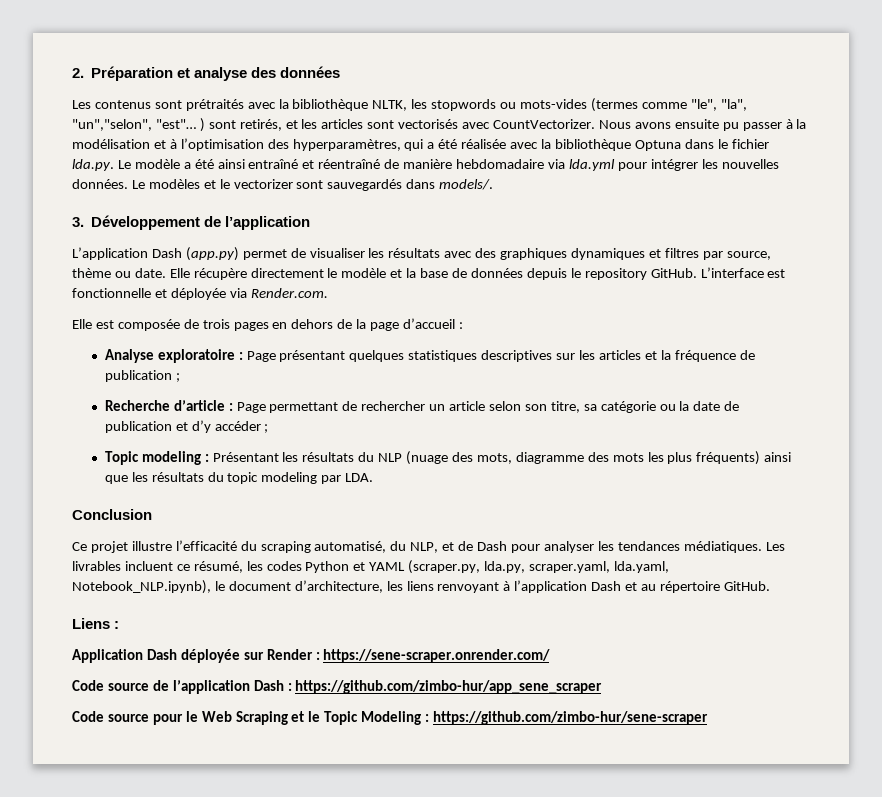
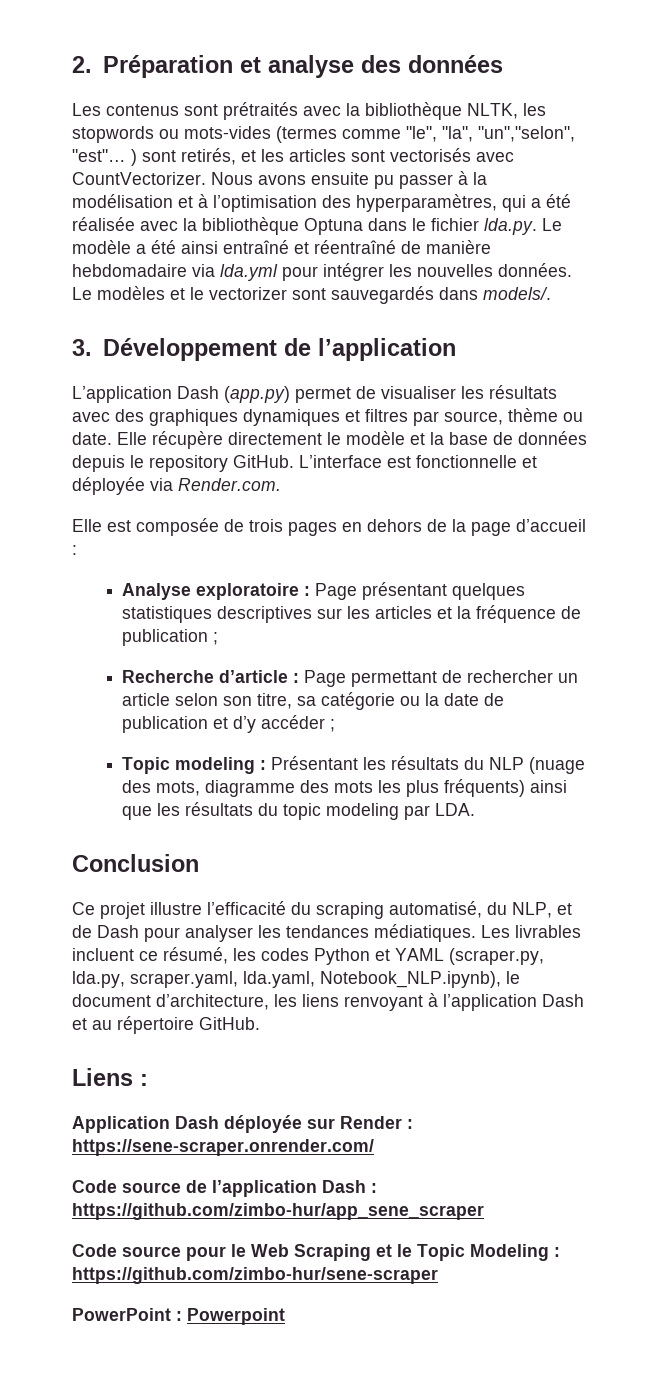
(709, 718) none -> [72,1308,285,1325] // PowerPoint : Powerpoint

